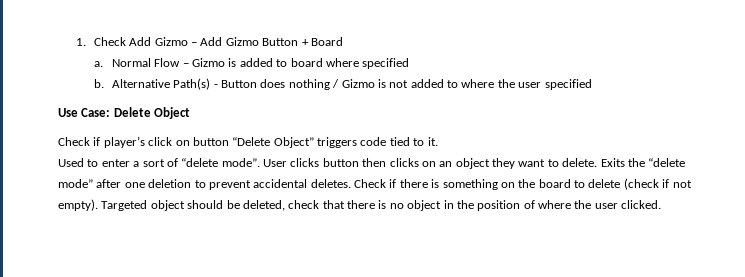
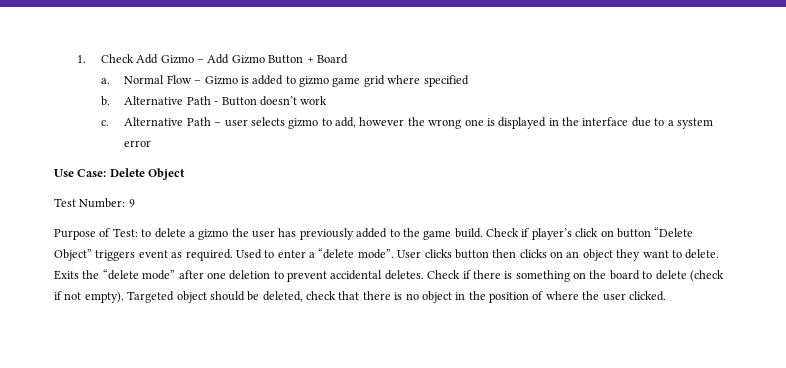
[290,58,323,67] board -> [299,75,385,87] gizmo game grid
[173,78,211,90] Path(s) -> [186,96,211,105] Path
[260,79,592,90] [58,107,191,119] does nothing / Gizmo is not added to where the user specified // Use Case: Delete Object // -> [259,96,328,106] [100,117,713,129] [124,140,152,147] [54,168,186,180] [54,198,135,208] [54,228,483,240] doesn’t work // c. Alternative Path – user selects gizmo to add, however the wrong one is displayed in the interface due to a system error // Use Case: Delete Object // Test Number: 9 // Purpose of Test: to delete a gizmo the user has previously added to the game build.
[360,137,438,146] code tied to it. // -> [138,249,233,261] event as required.
[142,158,178,167] sort of -> (315, 255) none

